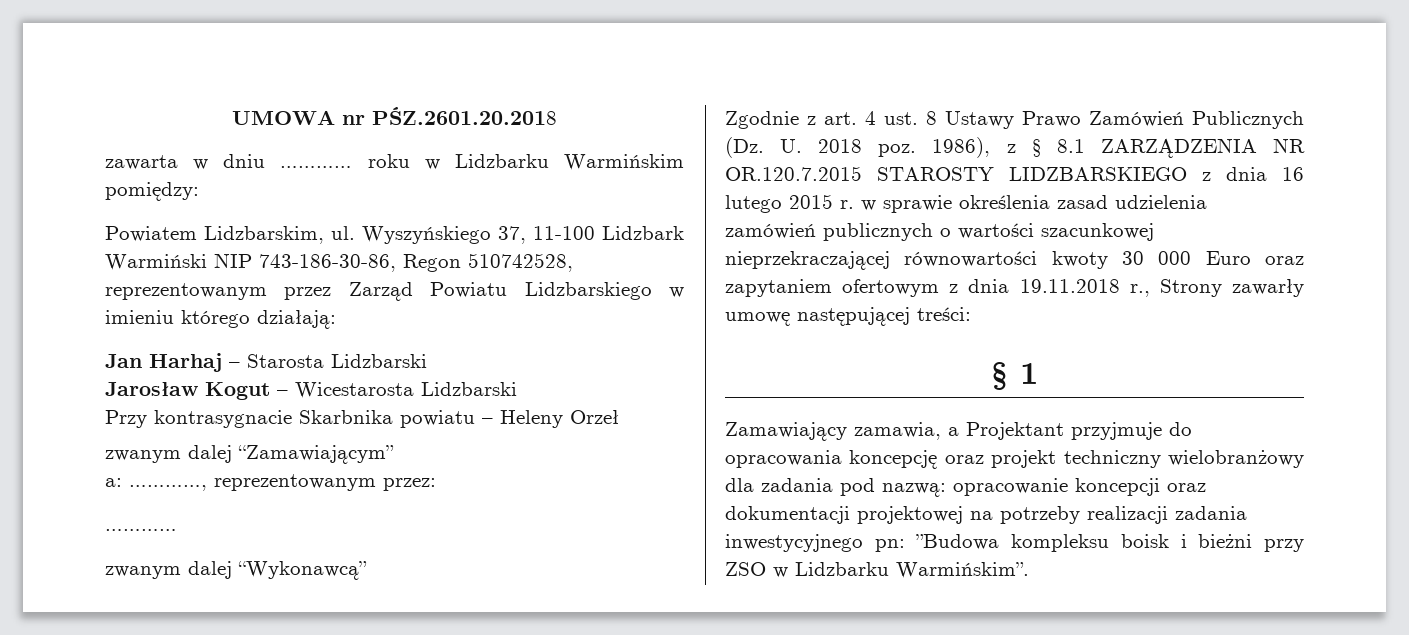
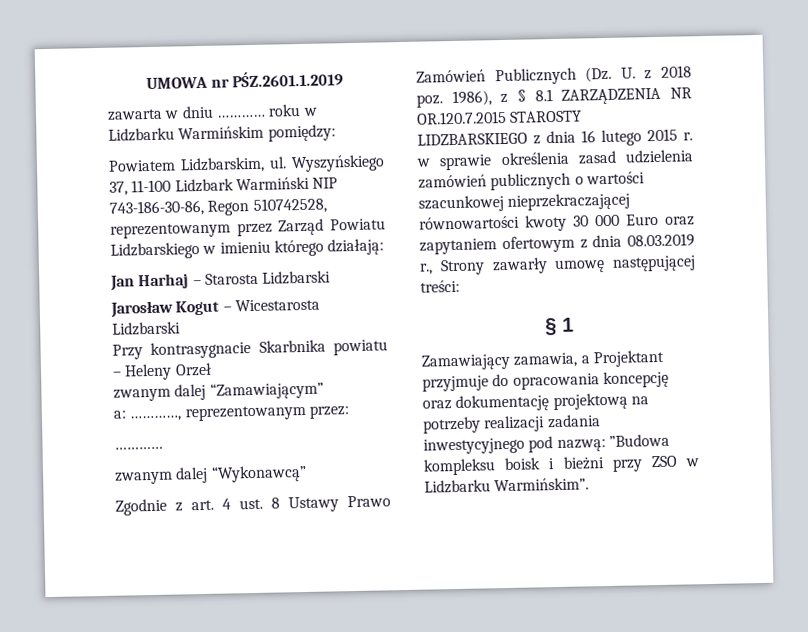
[372,106,557,125] PŚZ.2601.20.2018 -> [231,70,344,88] PŚZ.2601.1.2019
(803, 146) none -> [644,70,653,80] z
[1019,279,1120,293] 19.11.2018 -> [627,233,695,248] 08.03.2019
[991,450,1304,468] [725,478,1206,497] [725,506,963,524] projekt techniczny wielobranżowy dla zadania pod nazwą: opracowanie koncepcji oraz dokumentacji projektowej -> [455,392,628,412] dokumentację projektową
[874,539,905,552] pn: -> [528,436,606,453] pod nazwą:

